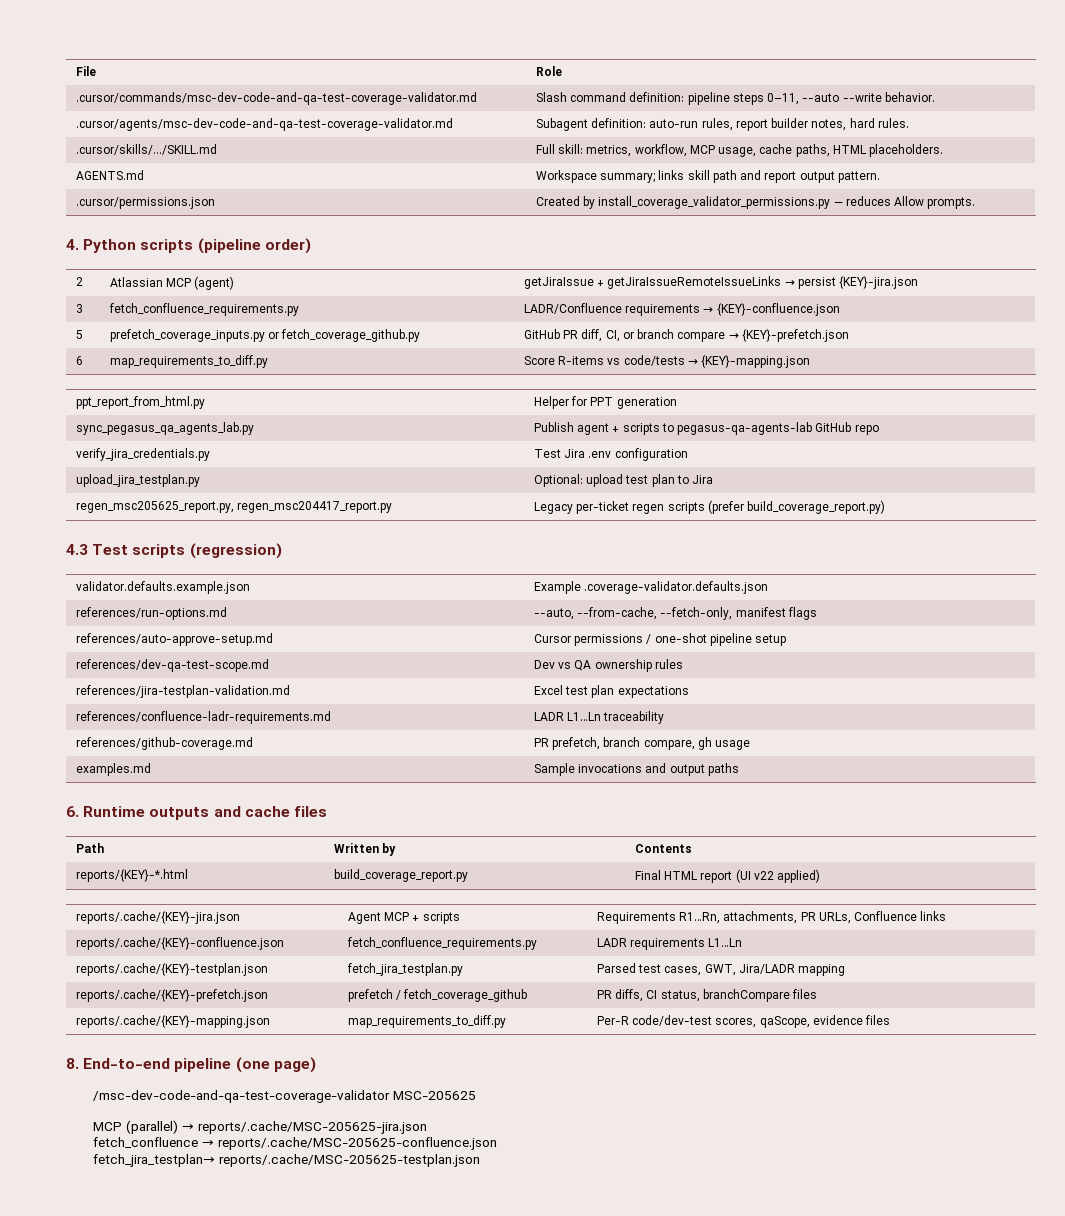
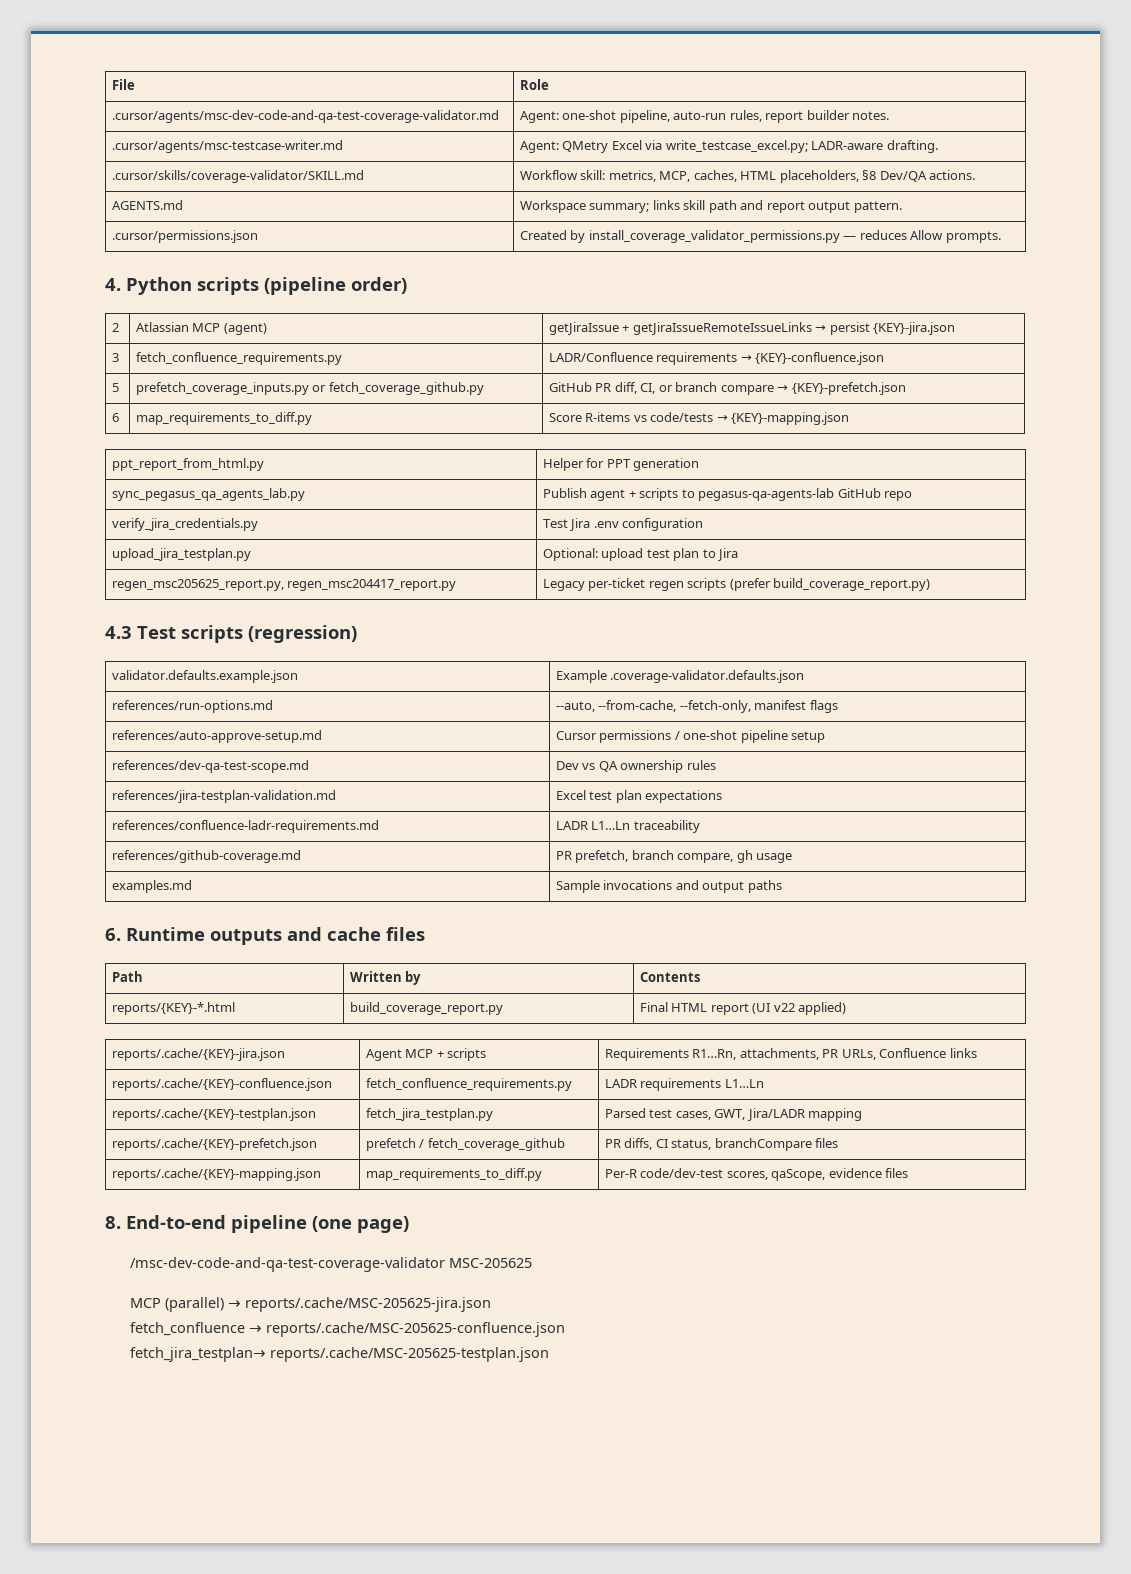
[75,92,477,105] [535,92,935,105] [75,118,453,131] [535,118,909,131] [75,144,217,155] [535,144,944,157] .cursor/commands/msc-dev-code-and-qa-test-coverage-validator.md | Slash command definition: pipeline steps 0–11, --auto --write behavior. // .cursor/agents/msc-dev-code-and-qa-test-coverage-validator.md | Subagent definition: auto-run rules, report builder notes, hard rules. // .cursor/skills/.../SKILL.md | Full skill: metrics, workflow, MCP usage, cache paths, HTML placeholders. -> [111,110,499,123] [519,110,890,123] [111,140,343,153] [519,140,938,153] [111,170,364,183] [519,170,976,183] .cursor/agents/msc-dev-code-and-qa-test-coverage-validator.md | Agent: one-shot pipeline, auto-run rules, report builder notes. // .cursor/agents/msc-testcase-writer.md | Agent: QMetry Excel via write_testcase_excel.py; LADR-aware drafting. // .cursor/skills/coverage-validator/SKILL.md | Workflow skill: metrics, MCP, caches, HTML placeholders, §8 Dev/QA actions.

